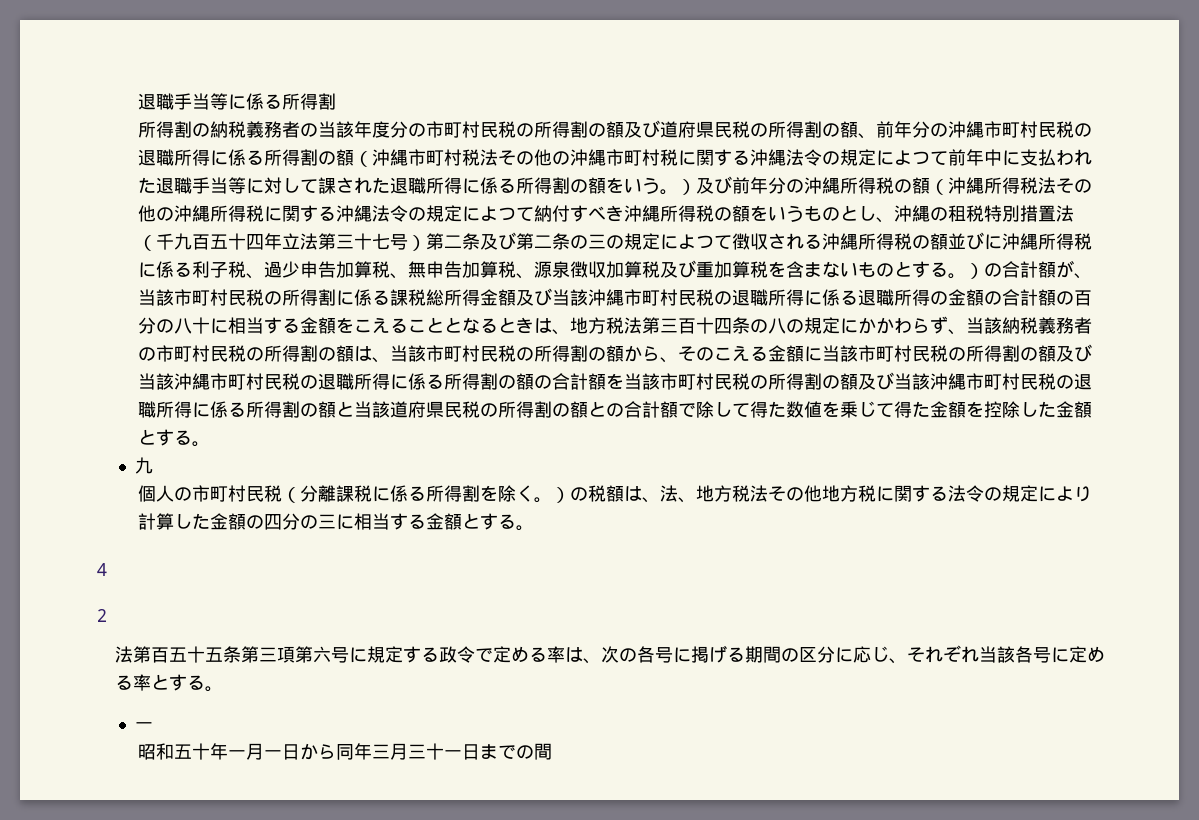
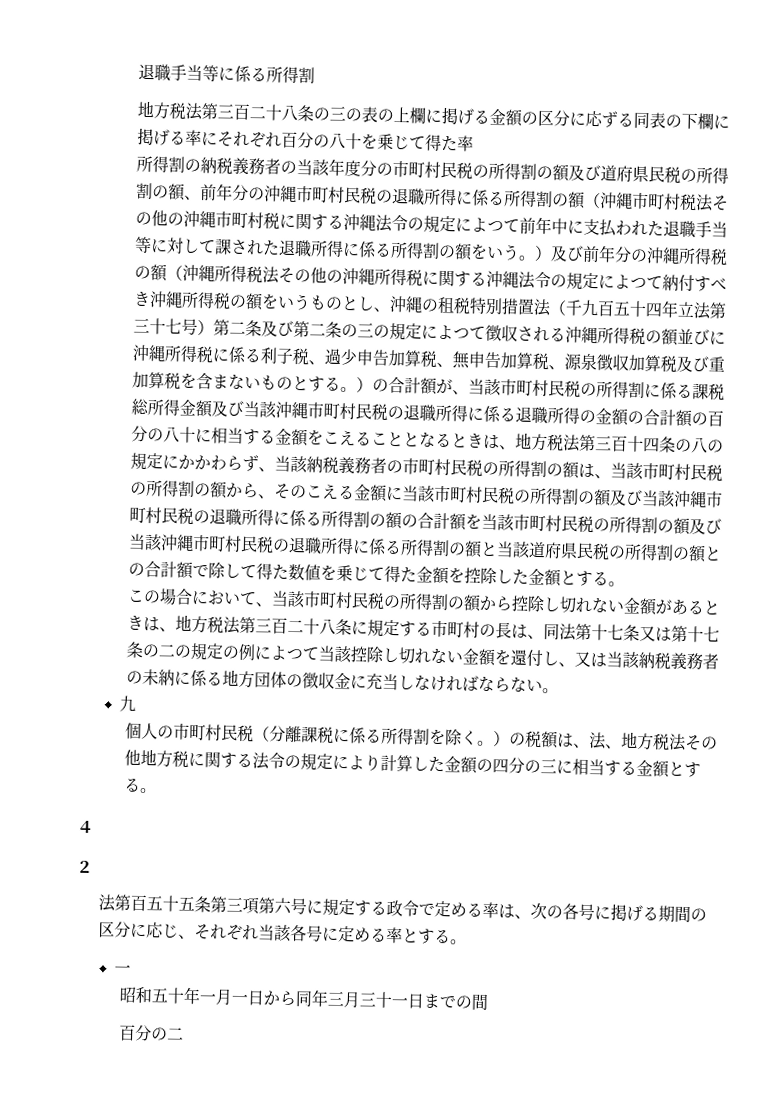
(336, 101) none -> [136,100,730,130] [136,127,474,152] // 地方税法第三百二十八条の三の表の上欄に掲げる金額の区分に応ずる同表の下欄に掲げる率にそれぞれ百分の八十を乗じて得た率
(210, 444) none -> [126,588,721,616] [126,614,720,643] [125,641,719,670] [125,668,559,694] // この場合において、当該市町村民税の所得割の額から控除し切れない金額があるときは、地方税法第三百二十八条に規定する市町村の長は、同法第十七条又は第十七条の二の規定の例によつて当該控除し切れない金額を還付し、又は当該納税義務者の未納に係る地方団体の徴収金に充当しなければならない。
(552, 751) none -> [117,1024,184,1042] // 百分の二

